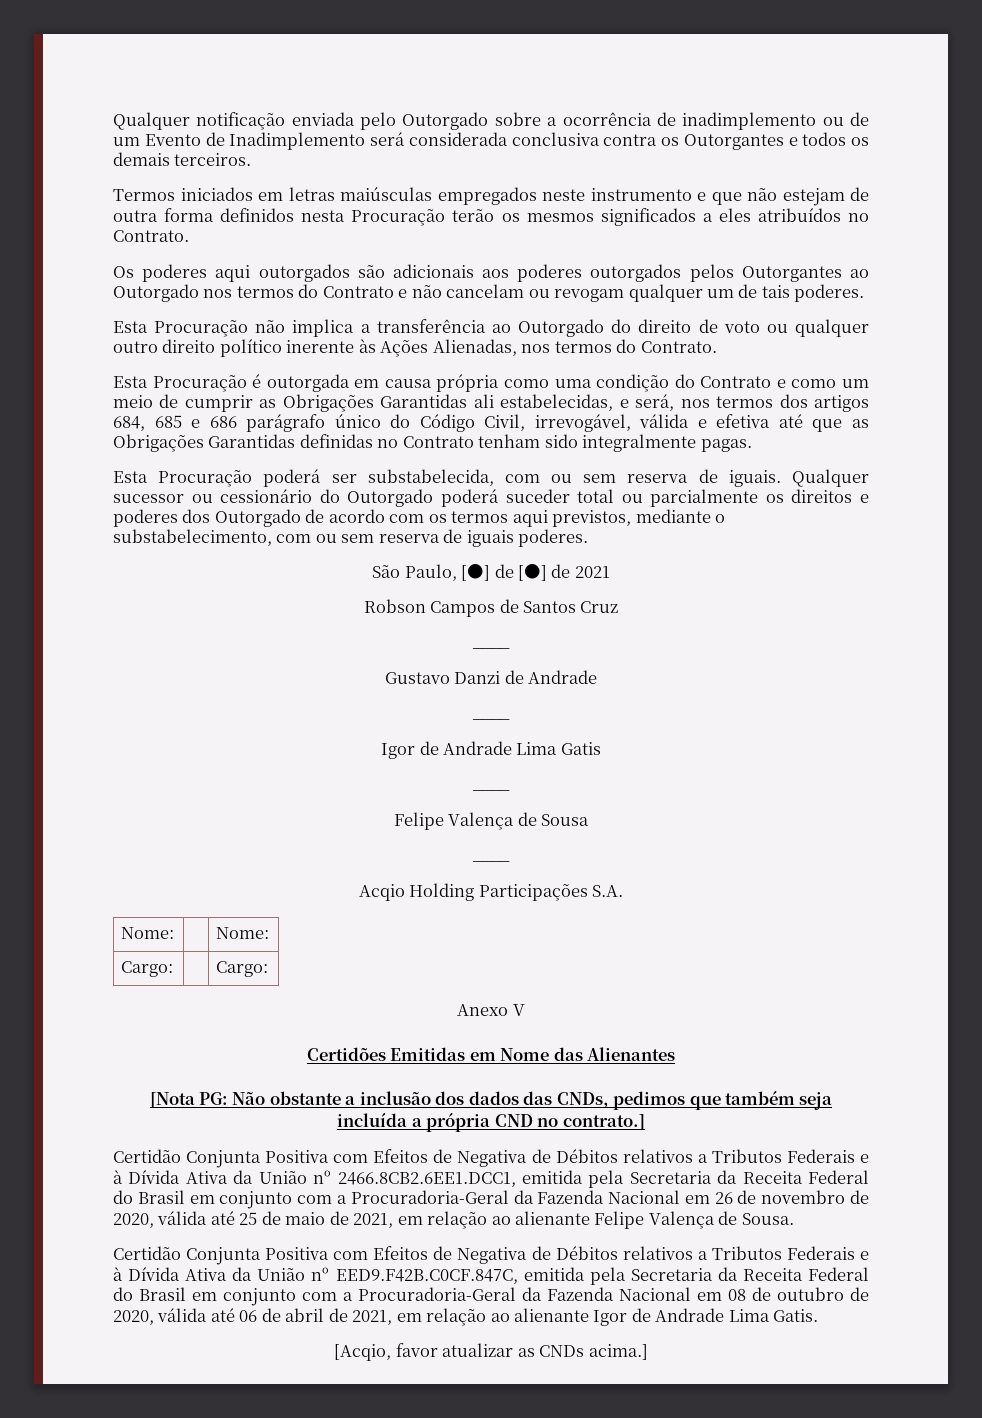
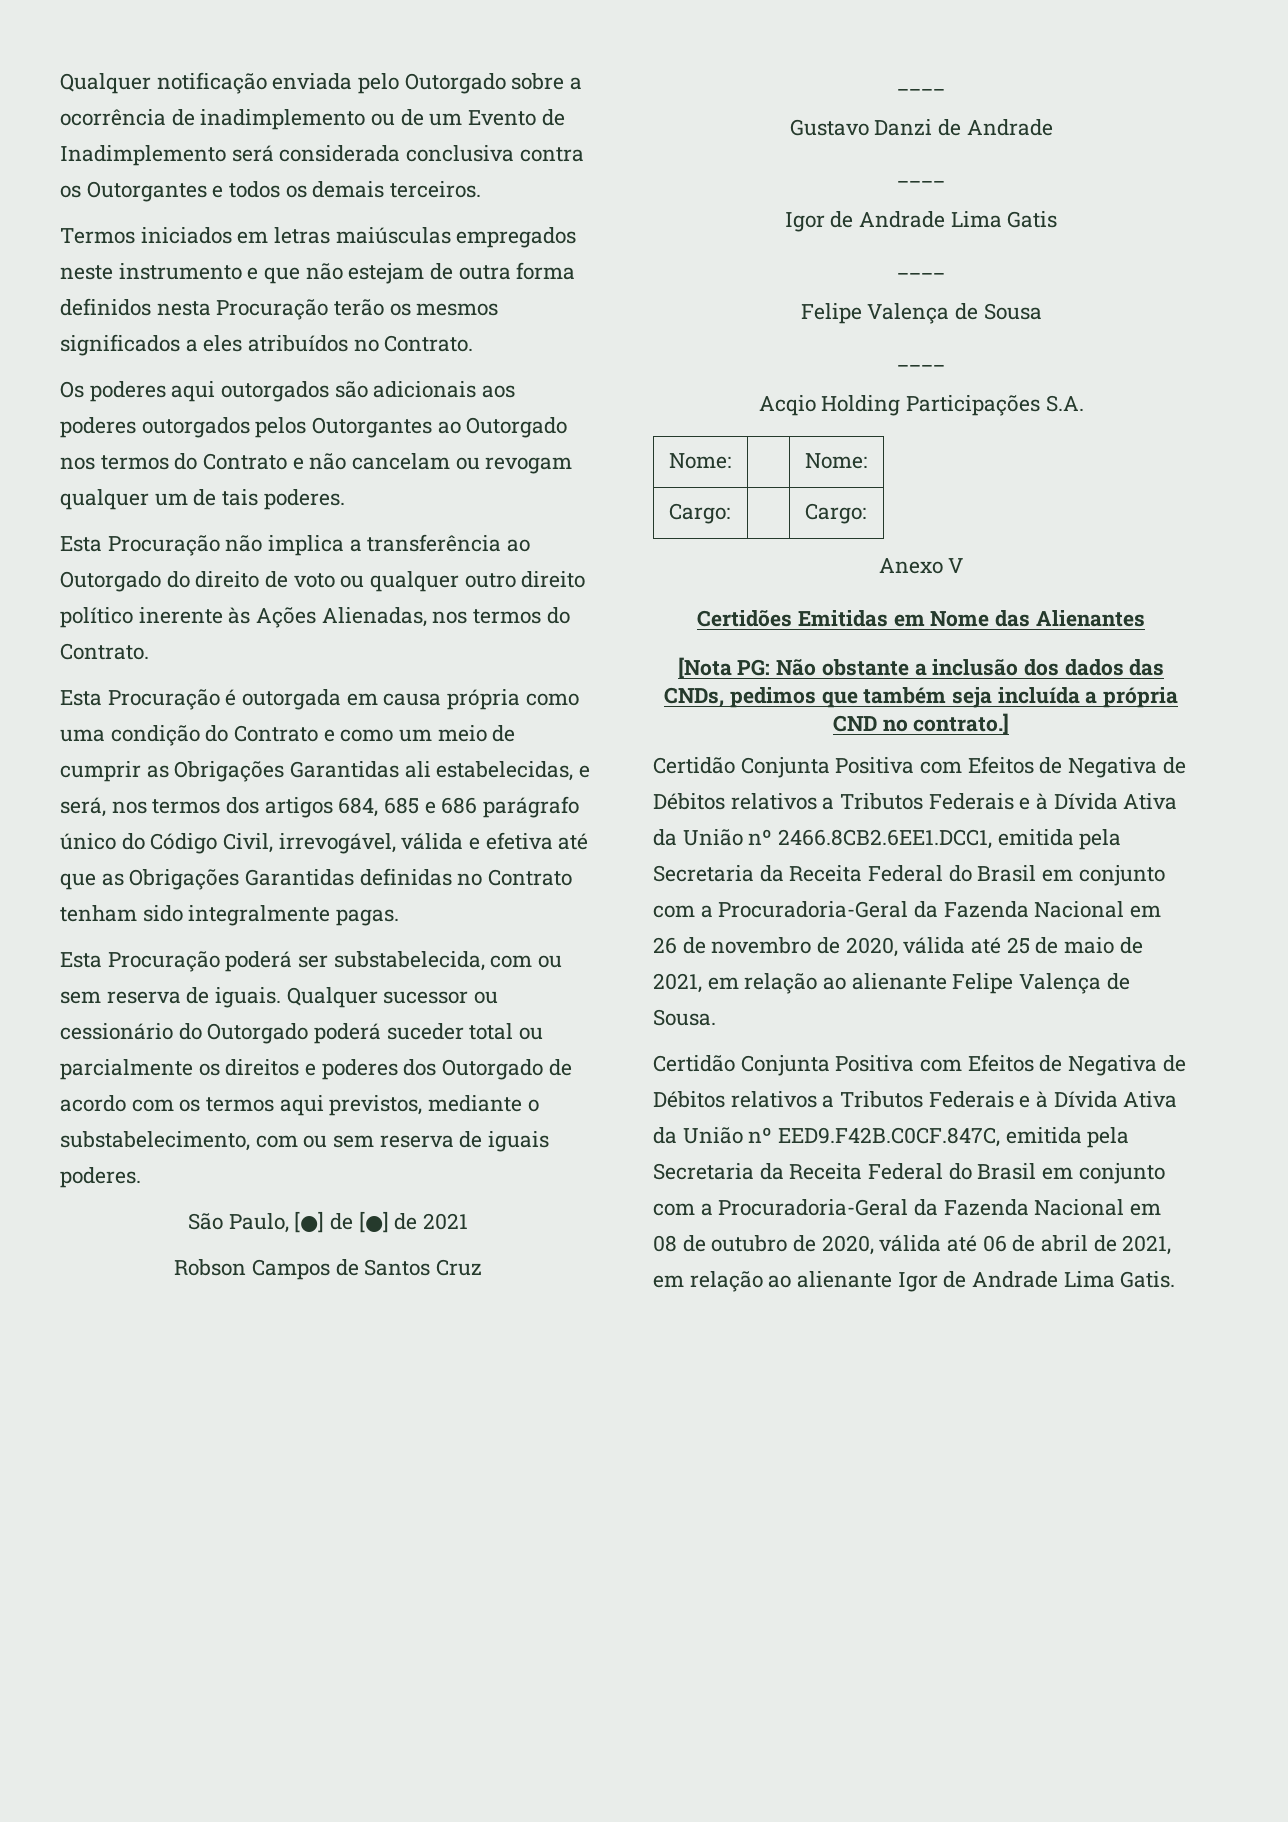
[334,1343,648,1361] // [Acqio, favor atualizar as CNDs acima.] -> (1176, 1279) none

